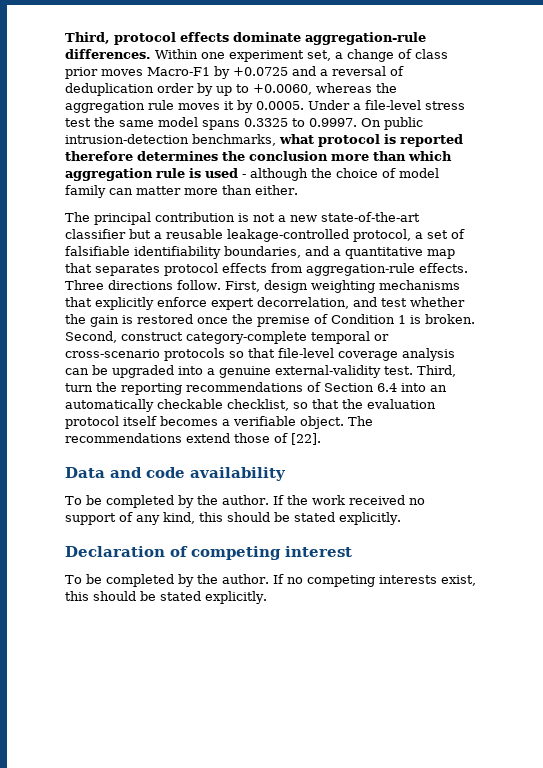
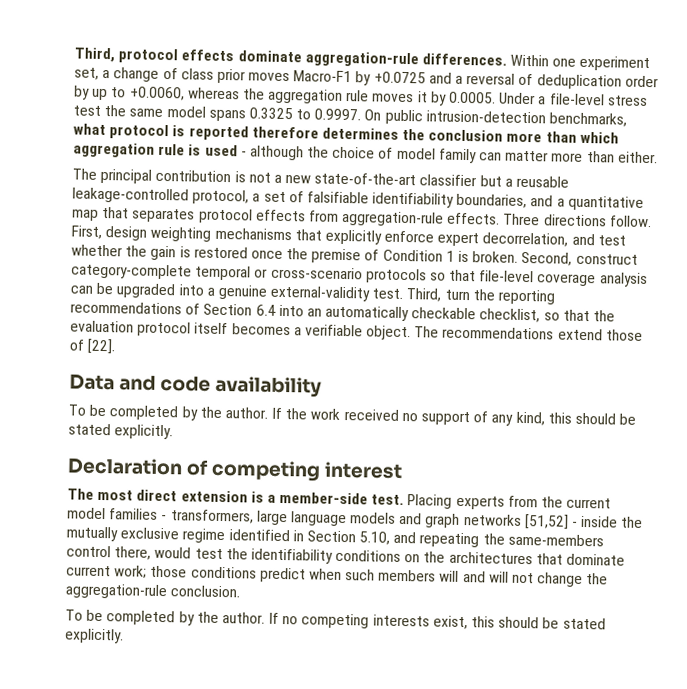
(352, 551) none -> [67,488,612,510] [67,507,644,530] [66,526,604,548] [66,545,626,566] [66,565,609,588] [65,583,241,600] // The most direct extension is a member-side test. Placing experts from the current model families - transformers, large language models and graph networks [51,52] - inside the mutually exclusive regime identified in Section 5.10, and repeating the same-members control there, would test the identifiability conditions on the architectures that dominate current work; those conditions predict when such members will and will not change the aggregation-rule conclusion.

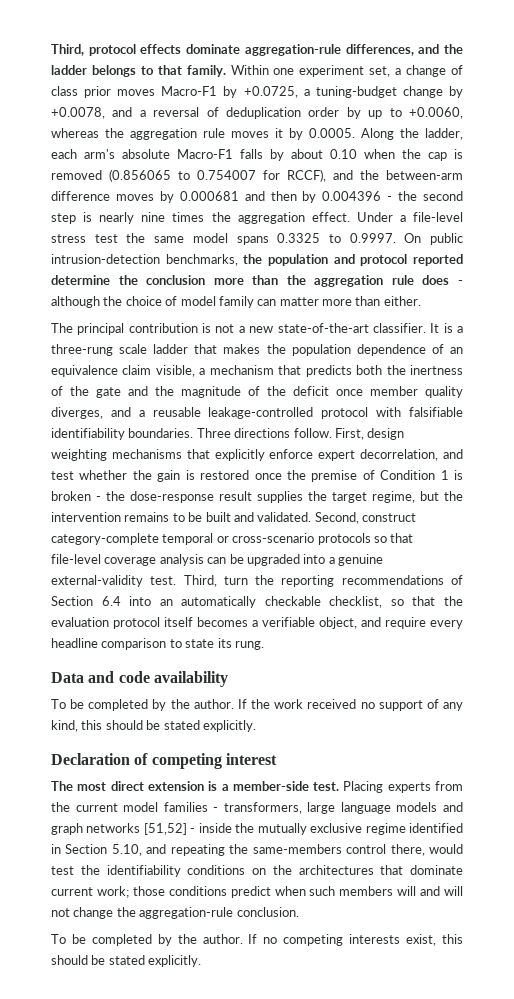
[421,53,507,66] differences. -> [345,44,464,56] [51,65,226,77] differences, and the ladder belongs to that family.
[373,71,426,84] +0.0725 -> [243,86,463,98] [51,107,105,119] +0.0725, a tuning-budget change by +0.0078,
(497, 97) none -> [361,128,463,140] [51,149,463,161] [51,169,463,182] [51,191,463,203] [51,212,350,224] Along the ladder, each arm's absolute Macro-F1 falls by about 0.10 when the cap is removed (0.856065 to 0.754007 for RCCF), and the between-arm difference moves by 0.000681 and then by 0.004396 - the second step is nearly nine times the aggregation effect.
[73,123,399,141] what protocol is reported therefore determines -> [243,254,464,266] [51,275,110,285] the population and protocol reported determine
[579,131,619,144] [73,142,238,158] which aggregation rule is used -> [286,275,450,287] the aggregation rule does
[419,174,570,188] [72,187,644,211] [72,206,501,227] classifier but a reusable leakage-controlled protocol, a set of falsifiable identifiability boundaries, and a quantitative map that separates protocol effects from aggregation-rule effects. -> [372,323,464,333] [51,344,463,356] [51,365,464,377] [51,386,463,398] [51,407,463,419] [51,428,194,440] classifier. It is a three-rung scale ladder that makes the population dependence of an equivalence claim visible, a mechanism that predicts both the inertness of the gate and the magnitude of the deficit once member quality diverges, and a reusable leakage-controlled protocol with falsifiable identifiability boundaries.
[472,251,519,263] broken. -> [51,491,463,503] [51,512,312,522] broken - the dose-response result supplies the target regime, but the intervention remains to be built and validated.
[366,325,643,341] [69,338,117,355] object. The recommendations extend those of [22]. -> [319,617,463,629] [51,638,264,650] object, and require every headline comparison to state its rung.

